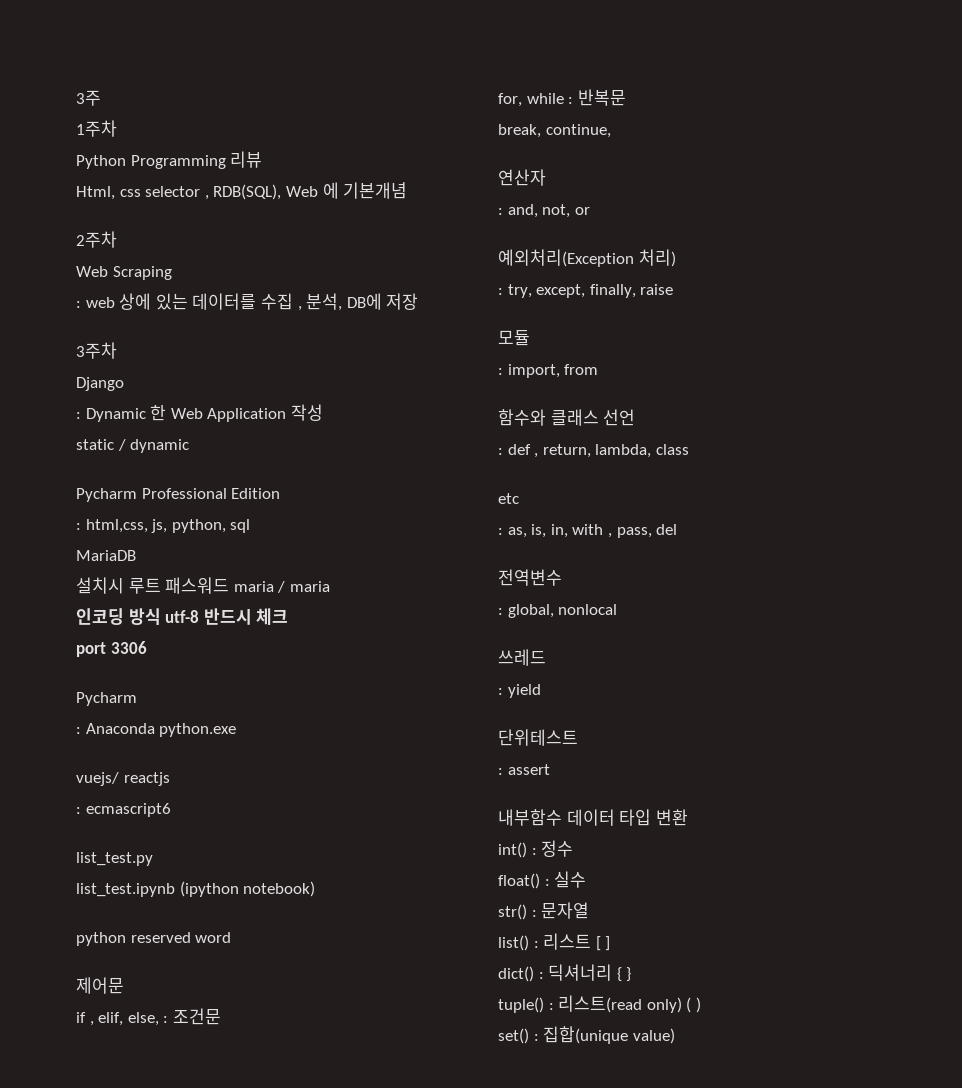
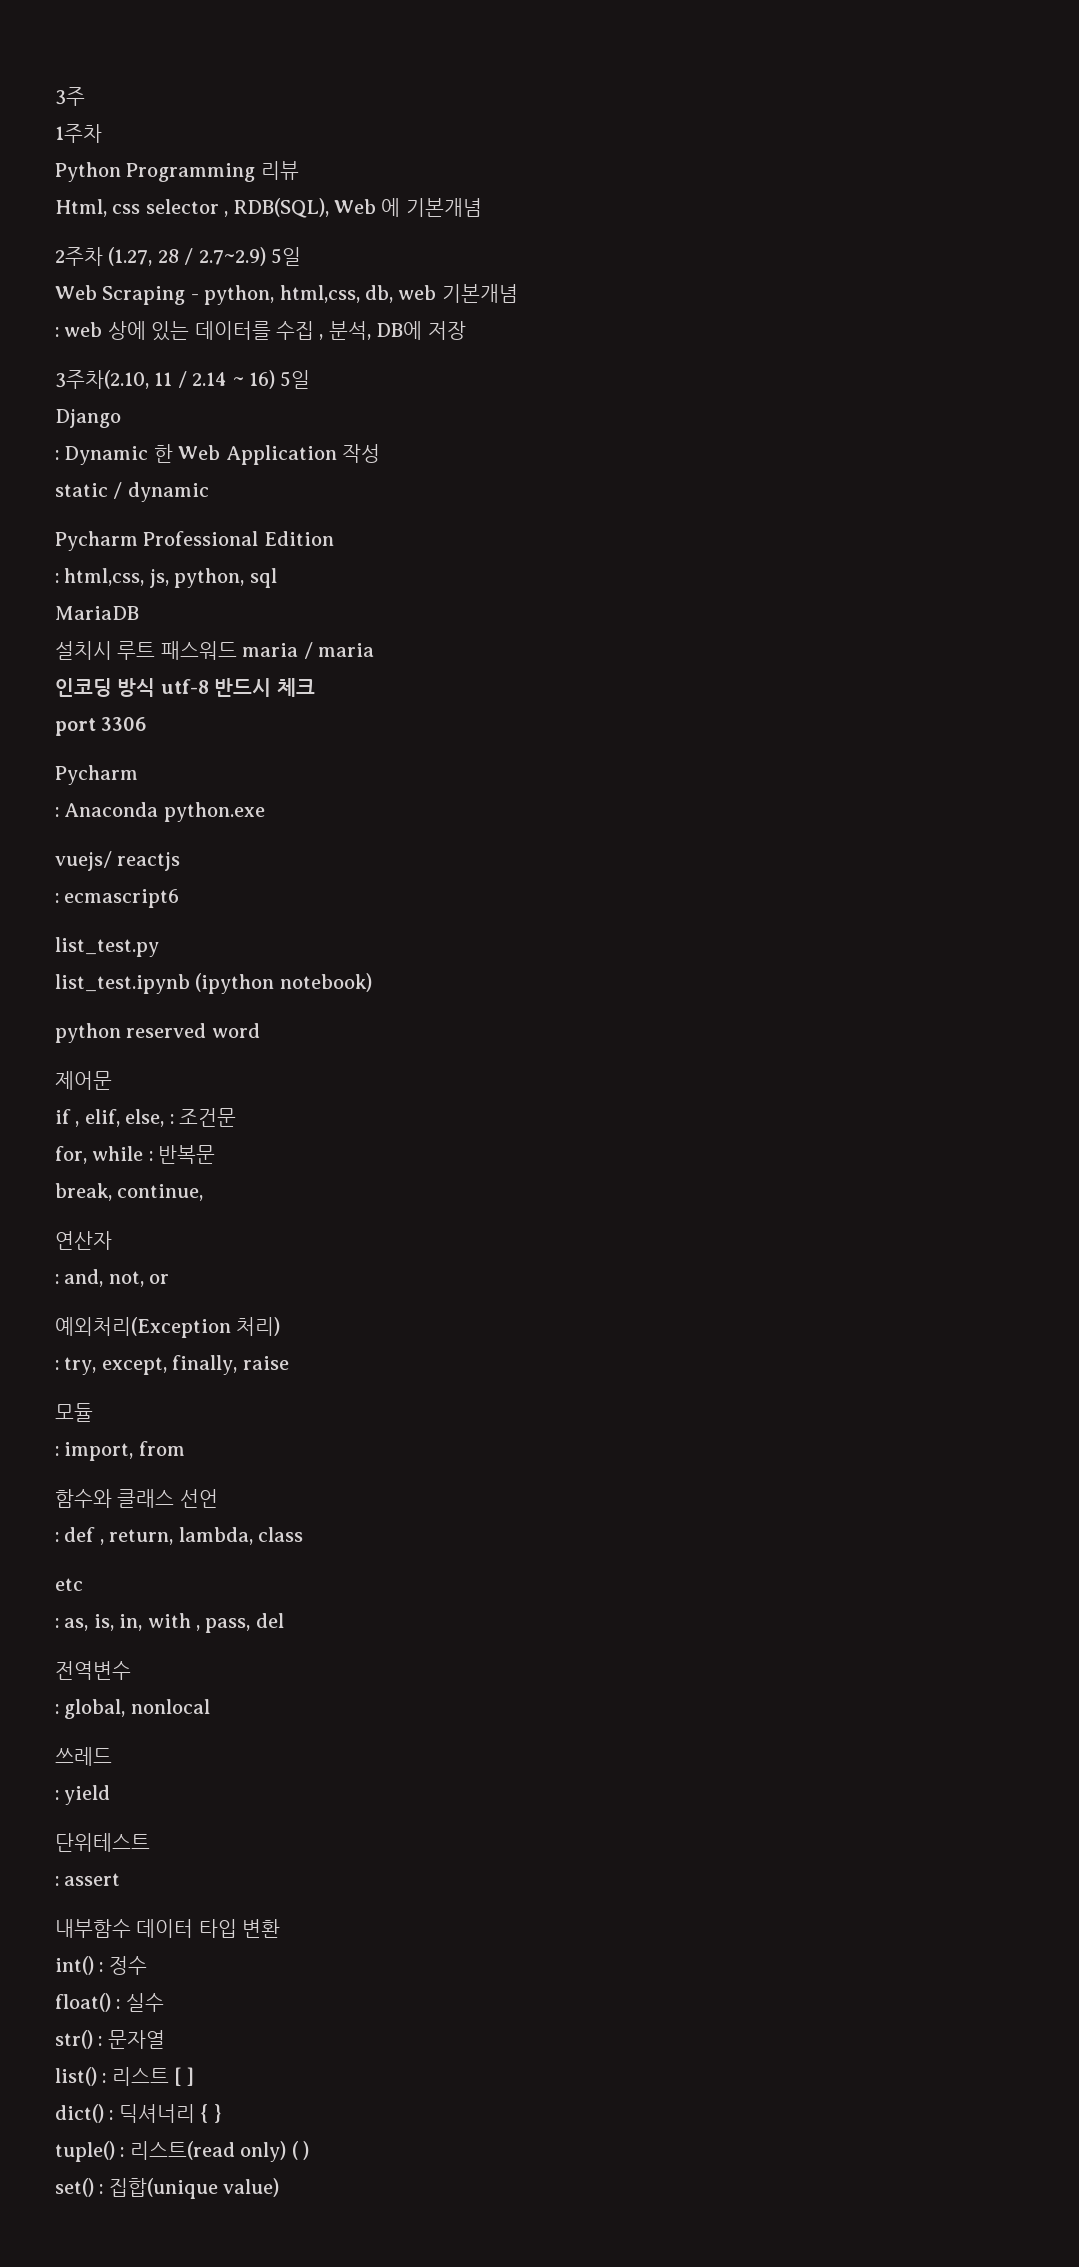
[76,266,172,280] // Web Scraping -> [108,247,301,266] [55,284,518,305] (1.27, 28 / 2.7~2.9) 5일 // Web Scraping - python, html,css, db, web 기본개념
[76,342,117,359] 3주차 -> [55,370,311,389] 3주차(2.10, 11 / 2.14 ~ 16) 5일

